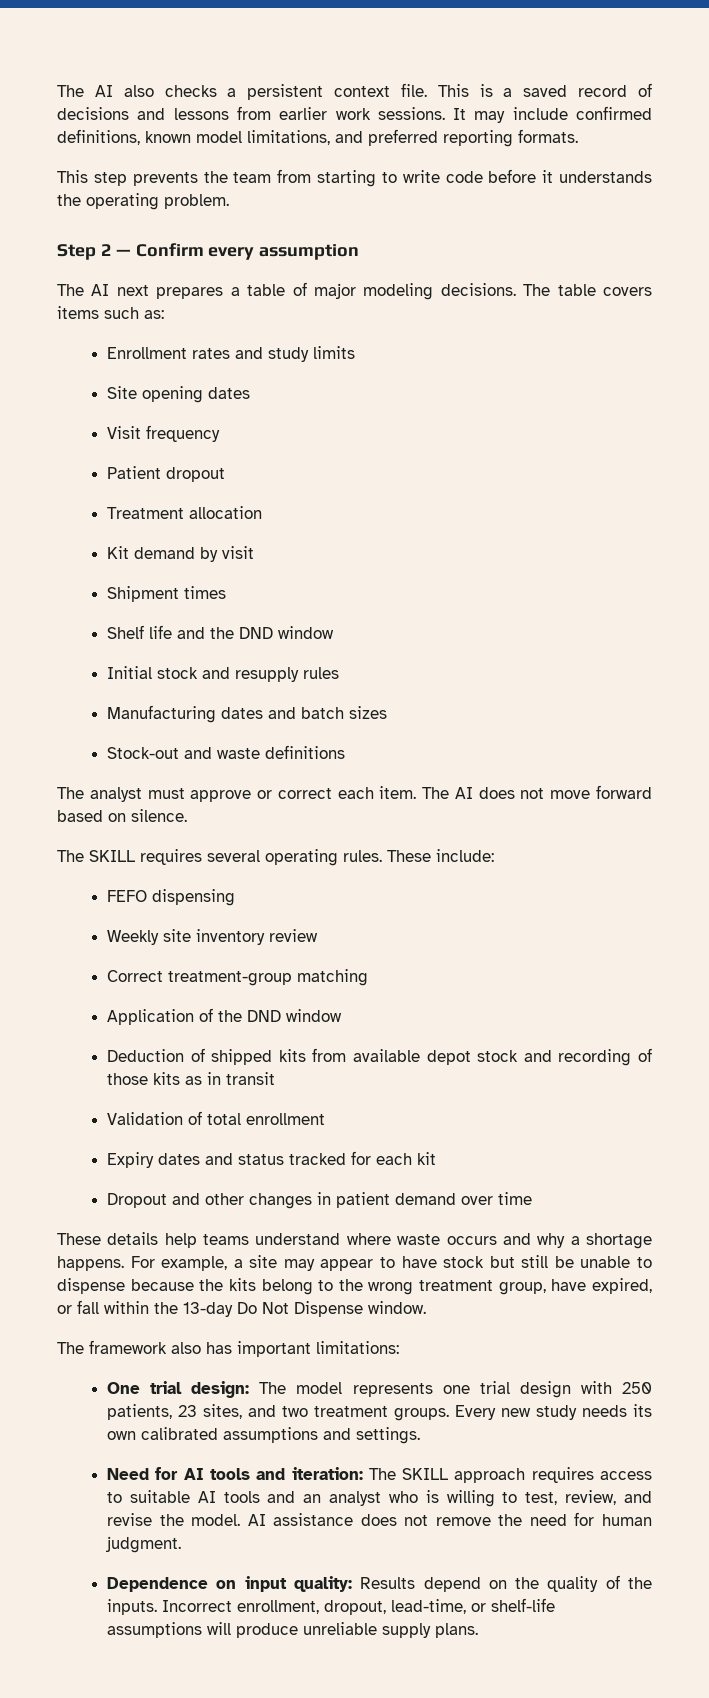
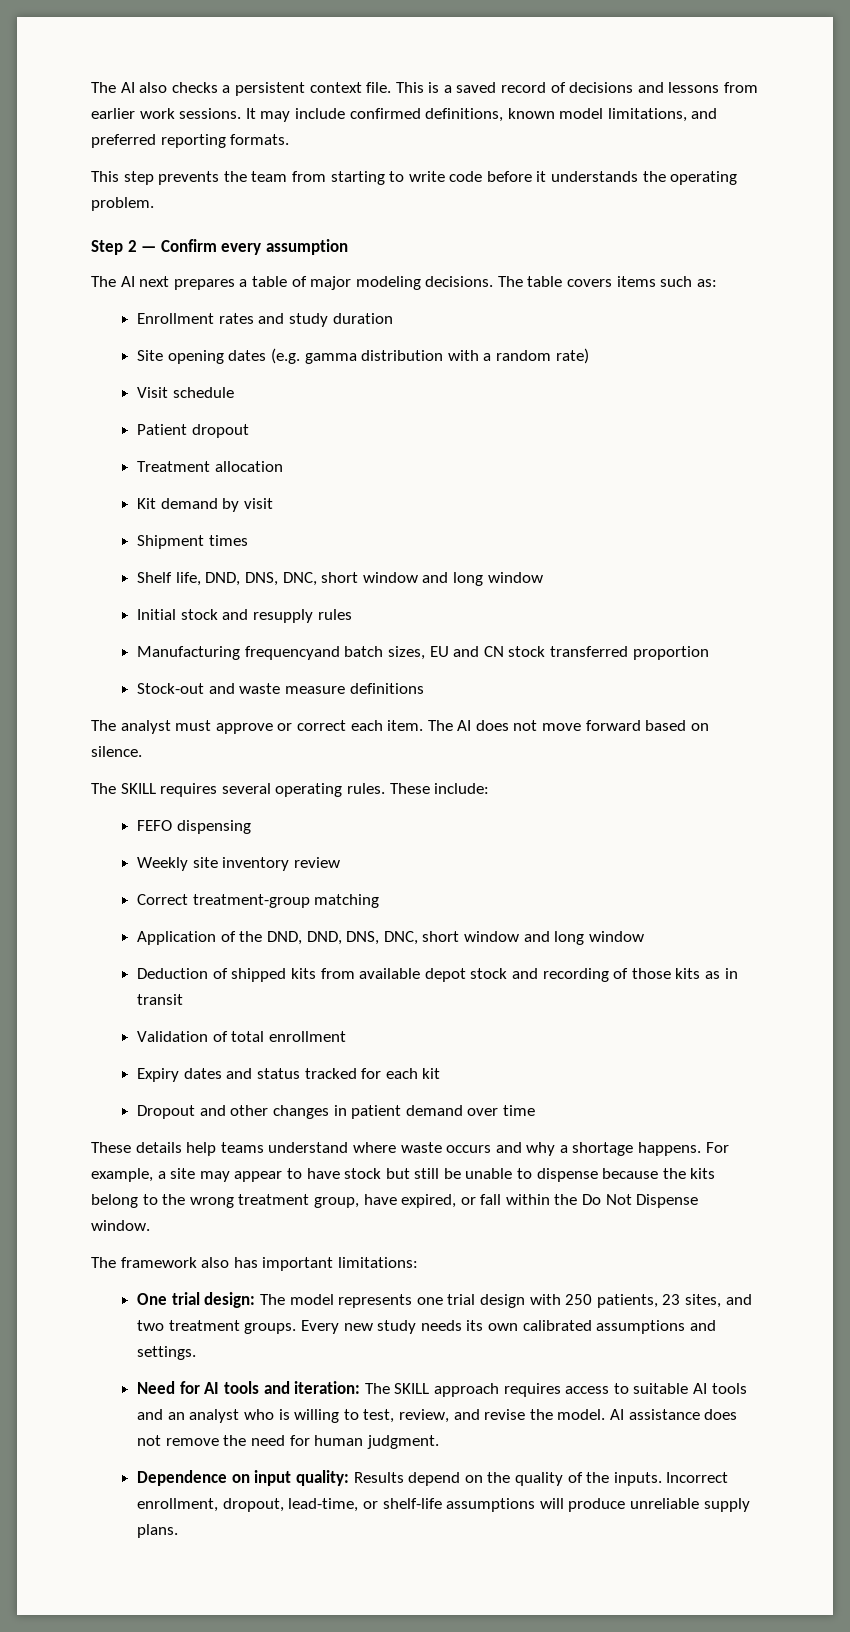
[313,346,356,359] limits -> [332,313,393,324] duration
(251, 393) none -> [271,348,589,364] (e.g. gamma distribution with a random rate)
[146,425,221,442] frequency -> [172,387,234,398] schedule
[149,625,274,639] life and the DND -> [175,572,483,586] life, DND, DNS, DNC, short window and long
[221,706,388,719] dates and batch sizes -> [244,646,709,660] frequencyand batch sizes, EU and CN stock transferred proportion
(261, 753) none -> [285,686,346,694] measure
[247,1010,282,1022] DND -> [267,931,585,945] DND, DND, DNS, DNC, short window and long
[183,1302,233,1317] 13-day -> (578, 1199) none

